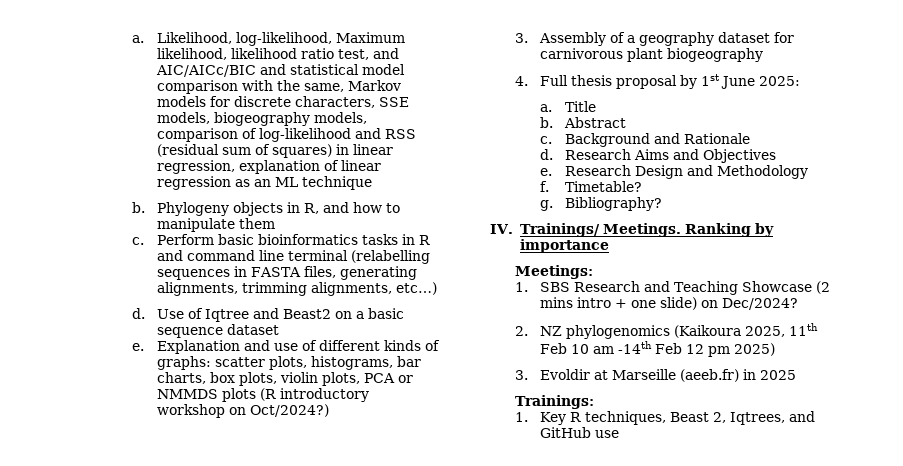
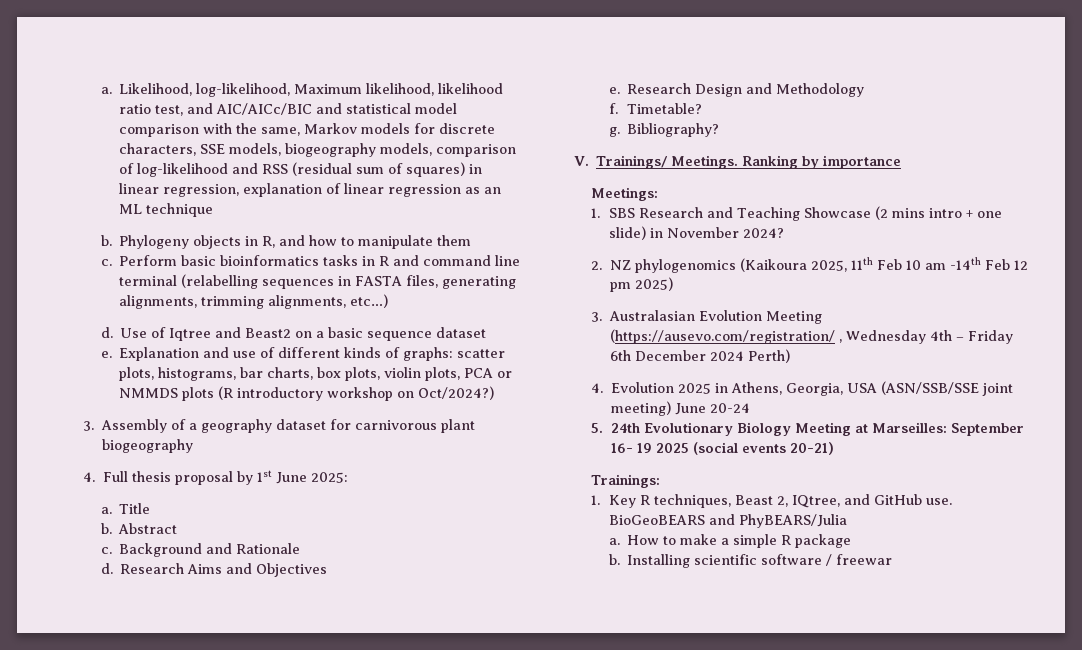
[489,224,513,234] IV. -> [573,156,589,166] V.
[700,298,798,310] on Dec/2024? -> [650,227,785,238] in November 2024?
[539,369,796,382] Evoldir at Marseille (aeeb.fr) in 2025 -> [608,310,822,324] [609,329,1013,344] [609,349,790,363] [591,381,1013,396] [610,401,750,416] [591,422,1024,436] [610,442,834,455] Australasian Evolution Meeting (https://ausevo.com/registration/ , Wednesday 4th – Friday 6th December 2024 Perth) // 4. Evolution 2025 in Athens, Georgia, USA (ASN/SSB/SSE joint meeting) June 20-24 // 5. 24th Evolutionary Biology Meeting at Marseilles: September 16- 19 2025 (social events 20-21)
[729,412,785,425] Iqtrees, -> [792,495,841,508] IQtree,
[594,430,619,438] use -> [926,498,953,505] [609,514,848,528] [609,534,852,548] [609,554,893,568] use. BioGeoBEARS and PhyBEARS/Julia // a. How to make a simple R package // b. Installing scientific software / freewar

